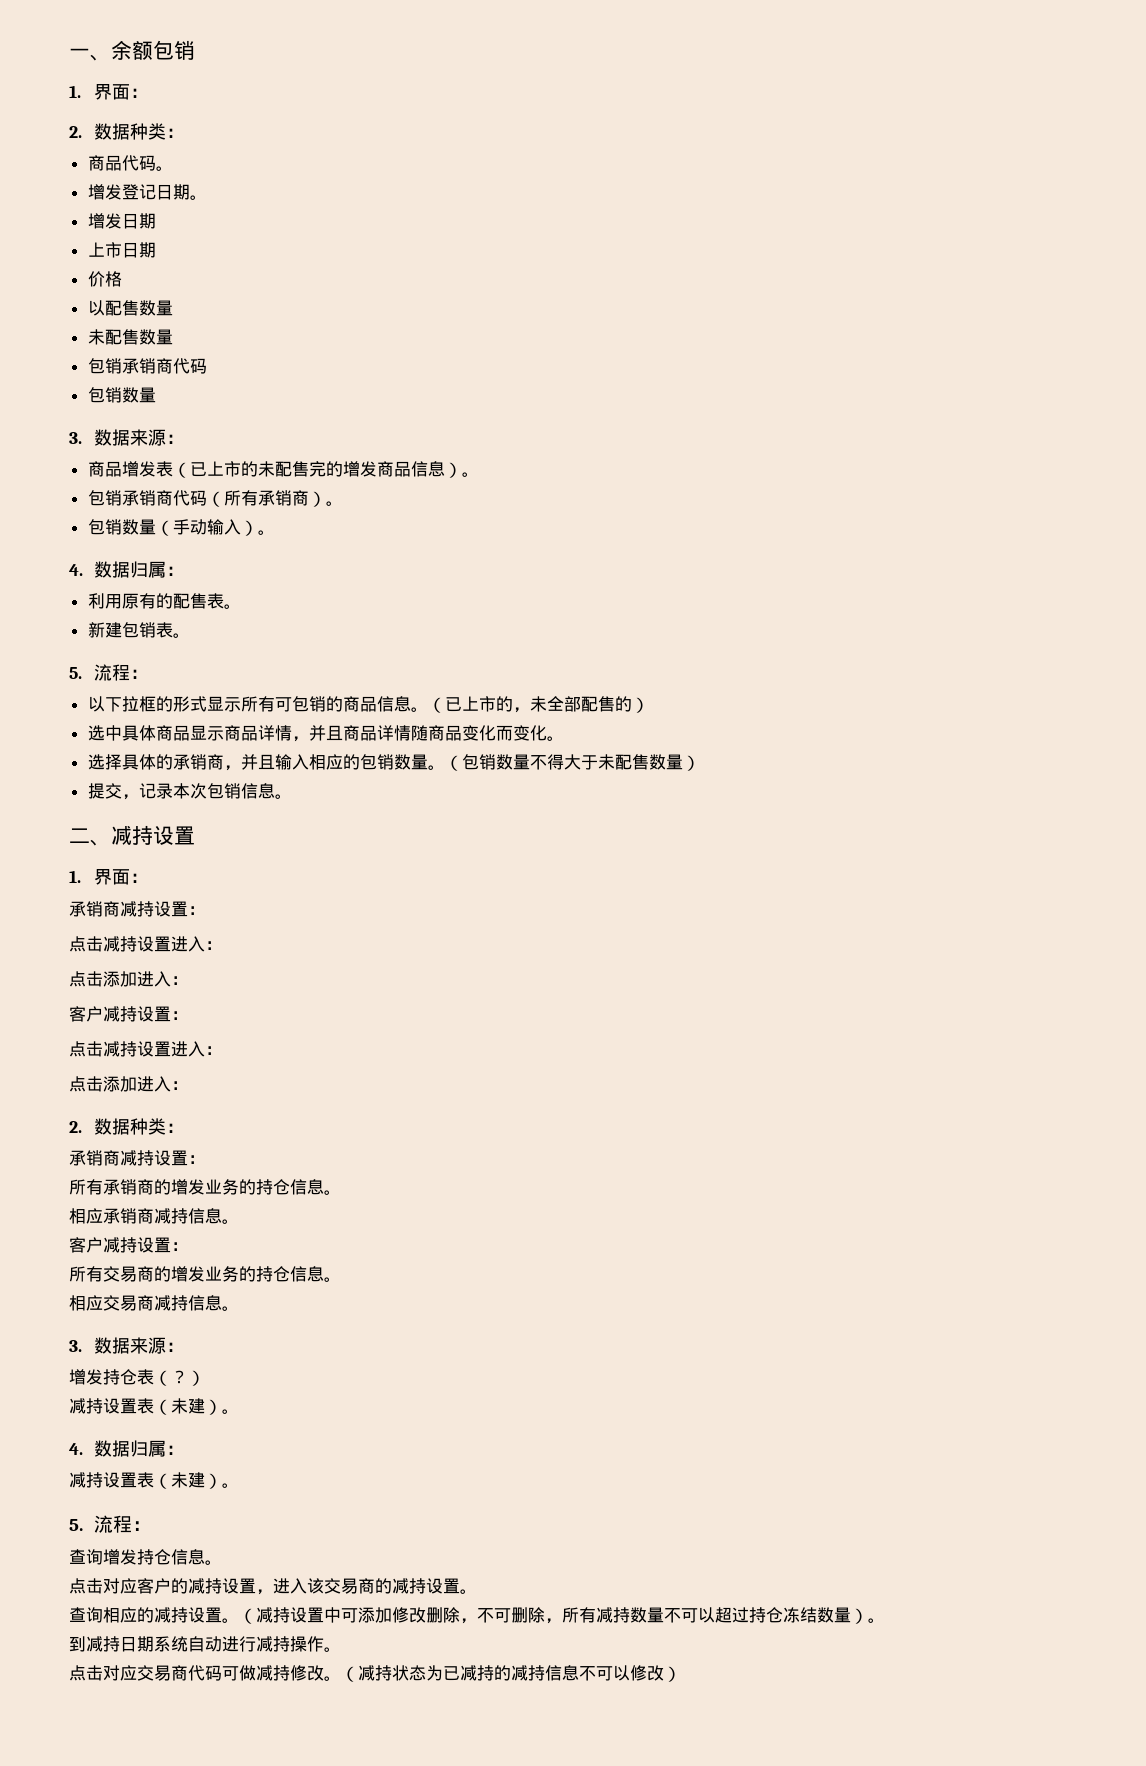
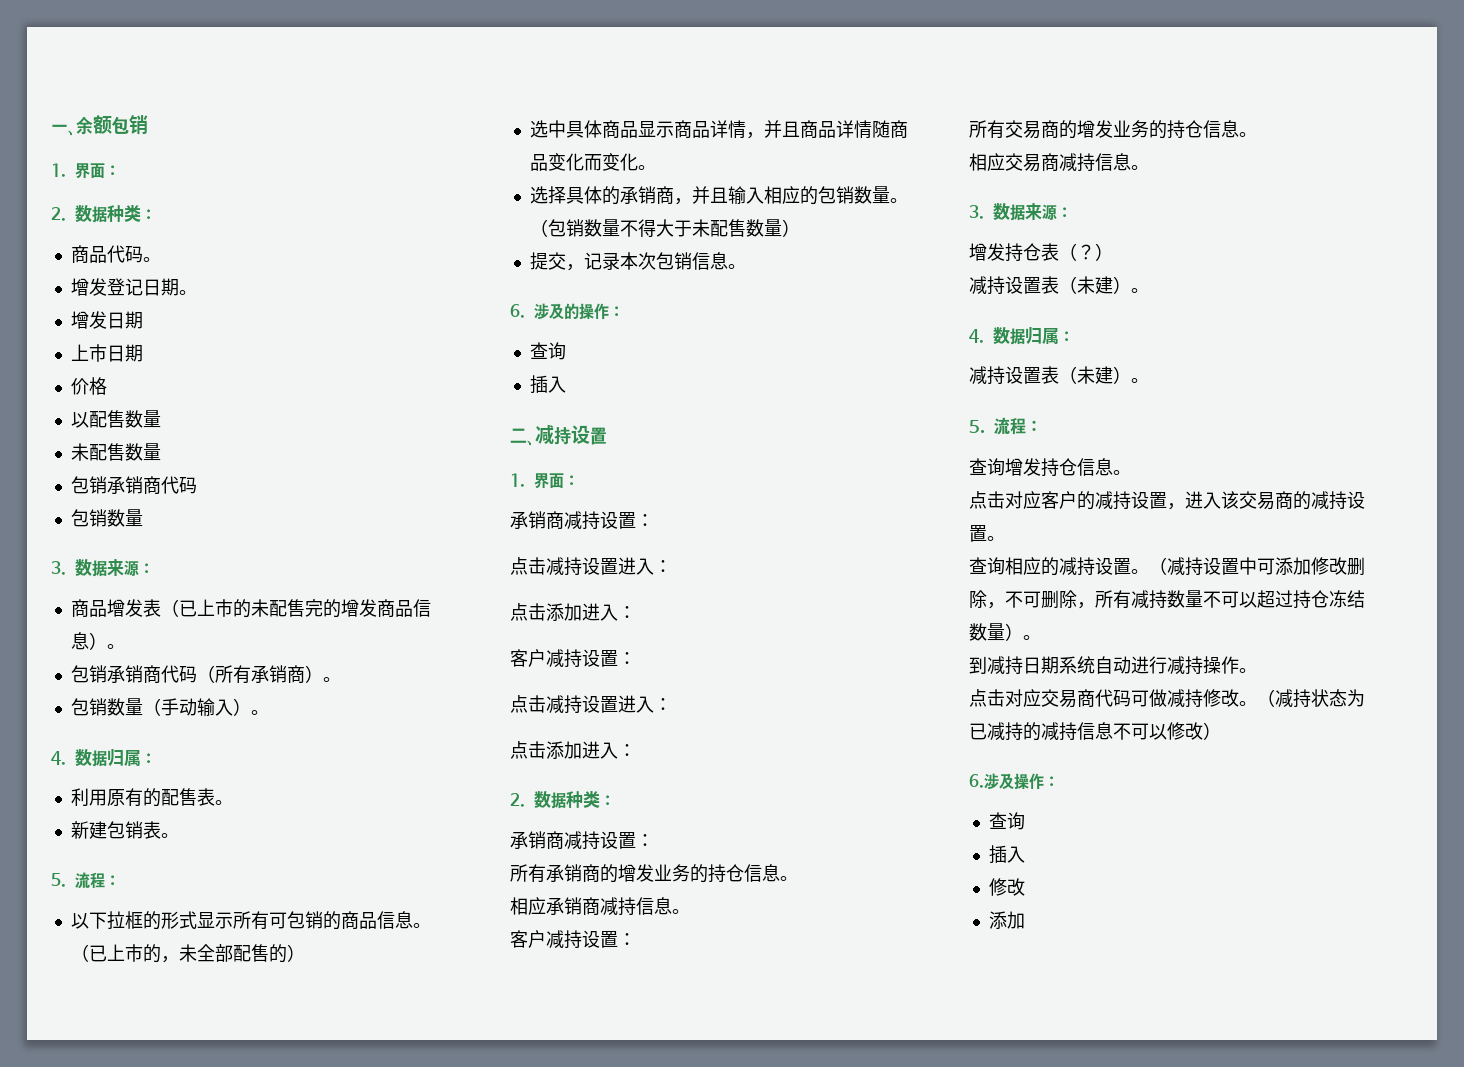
(292, 796) none -> [510,303,624,320] [529,342,566,360] [529,375,566,394] // 6.涉及的操作： // 查询 // 插入
(681, 1674) none -> [969,773,1059,790] [988,812,1025,830] [988,845,1025,864] [988,878,1025,896] [988,911,1025,929] // 6.涉及操作： // 查询 // 插入 // 修改 // 添加

